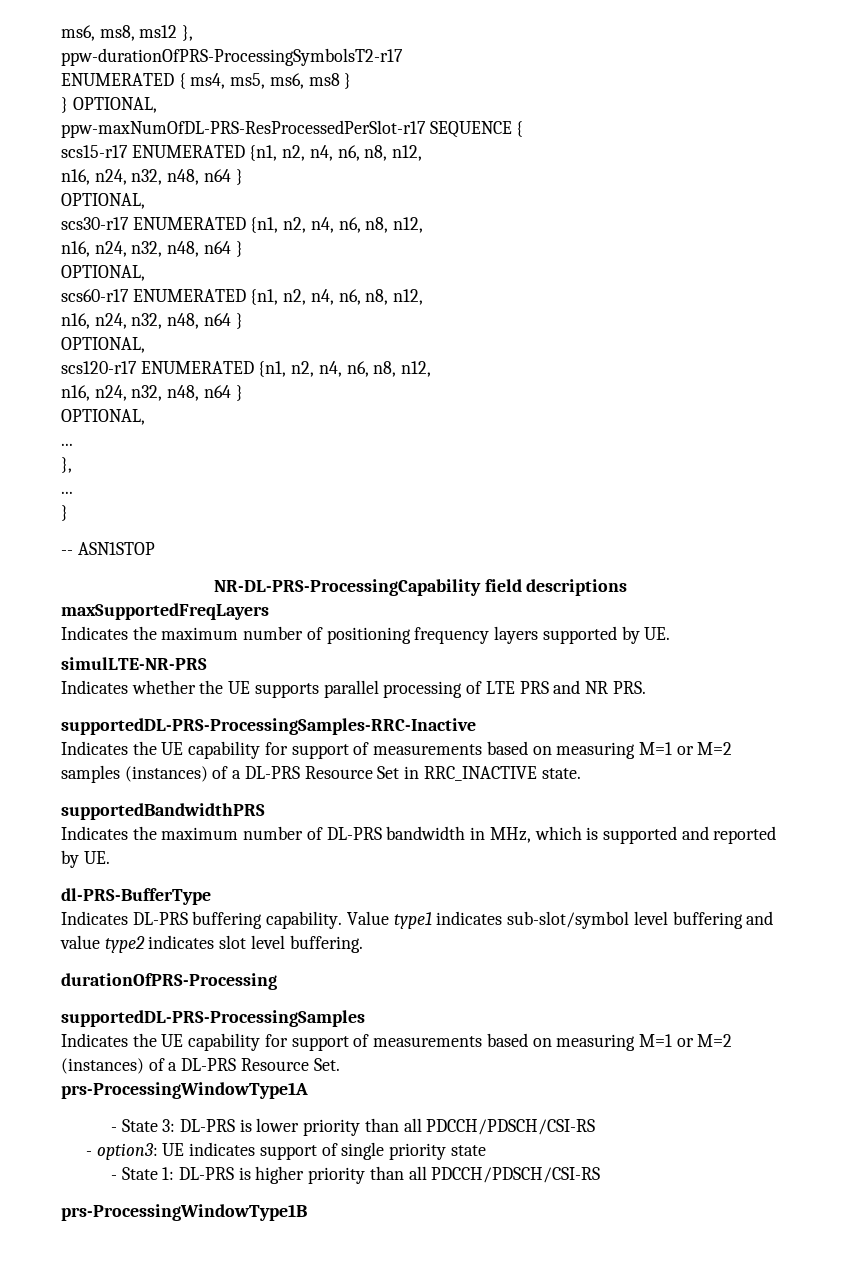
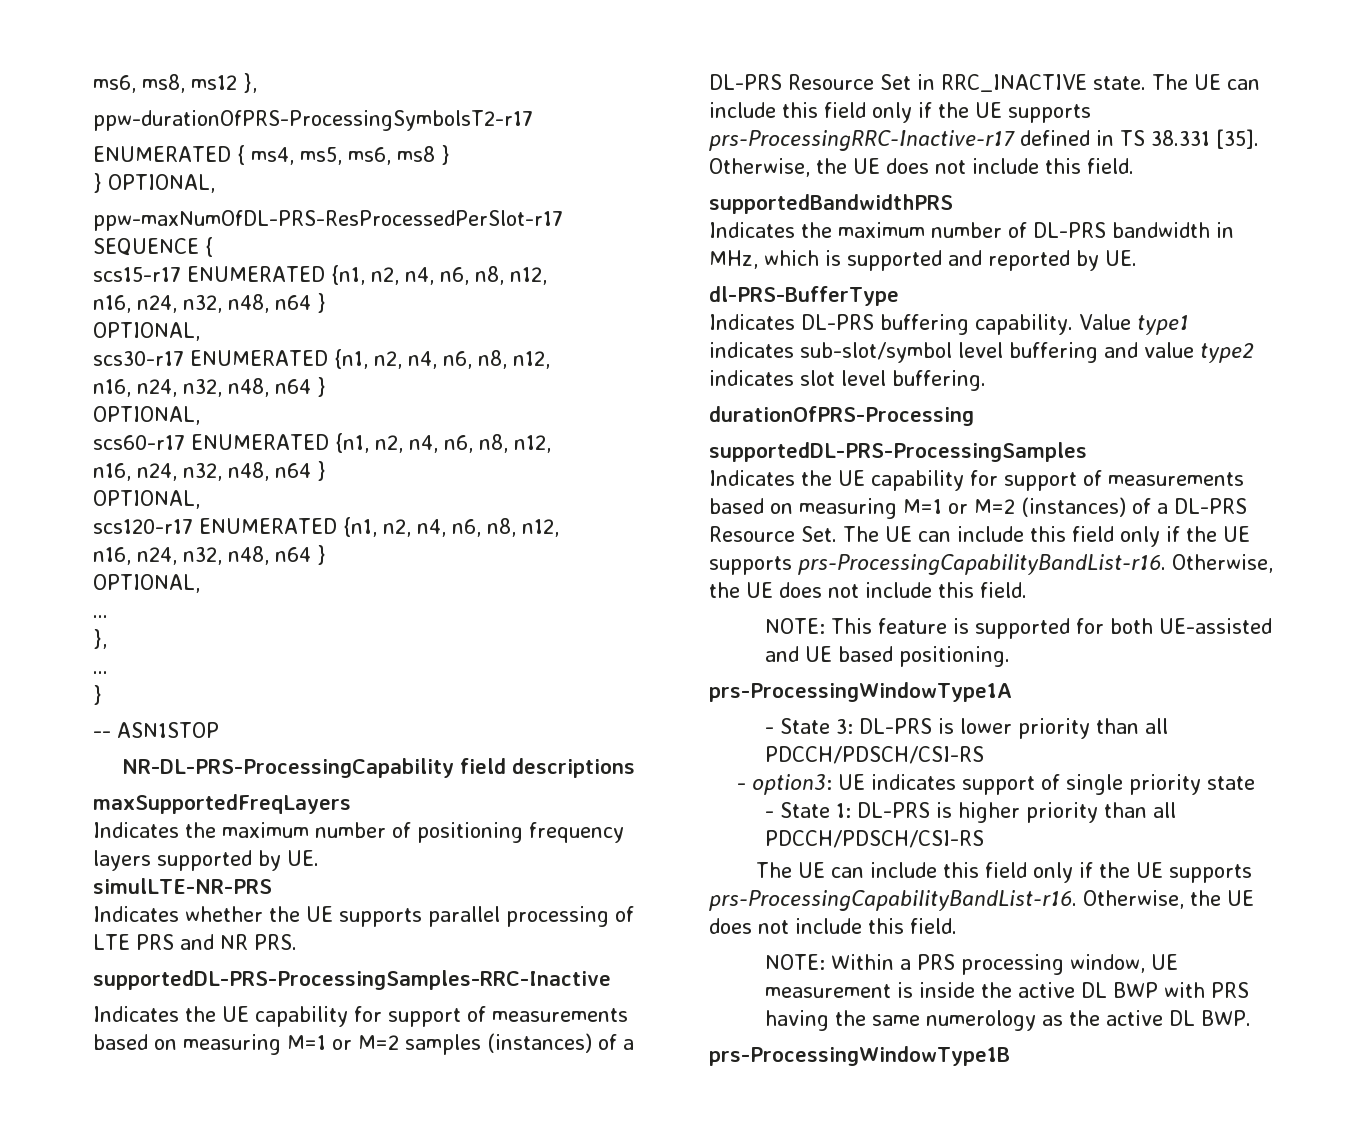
(581, 773) none -> [1151,74,1260,90] [709,102,1091,123] [709,129,1259,151] [709,158,1134,177] The UE can include this field only if the UE supports prs-ProcessingRRC-Inactive-r17 defined in TS 38.331 [35]. Otherwise, the UE does not include this field.
(340, 1064) none -> [843,526,1250,547] [709,554,1273,575] [709,582,1027,598] [764,618,1272,639] [764,646,1010,667] The UE can include this field only if the UE supports prs-ProcessingCapabilityBandList-r16. Otherwise, the UE does not include this field. // NOTE: This feature is supported for both UE-assisted and UE based positioning.
(601, 1175) none -> [755,862,1252,883] [709,890,1254,911] [709,918,957,934] [764,954,1178,975] [764,982,1249,998] [764,1010,1251,1031] // The UE can include this field only if the UE supports prs-ProcessingCapabilityBandList-r16. Otherwise, the UE does not include this field. // NOTE: Within a PRS processing window, UE measurement is inside the active DL BWP with PRS having the same numerology as the active DL BWP.

